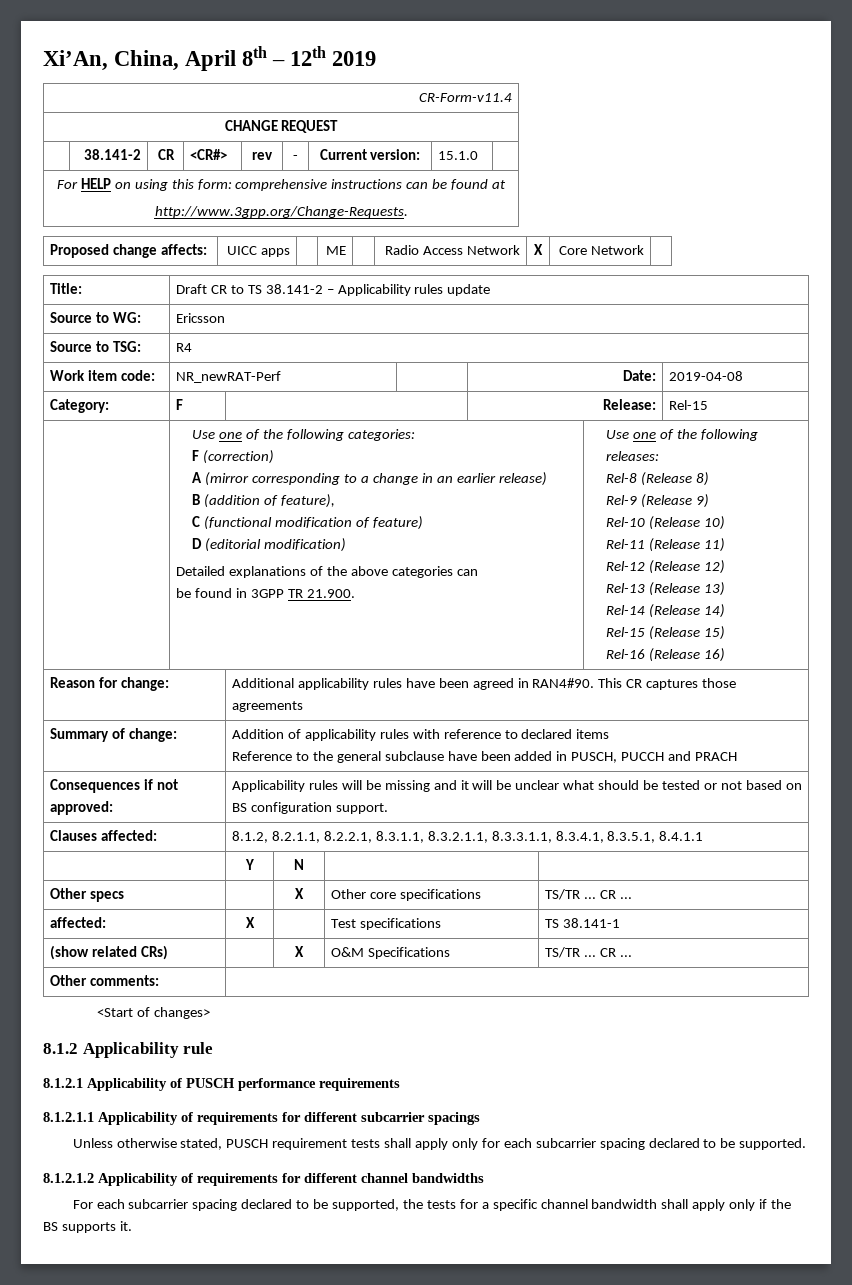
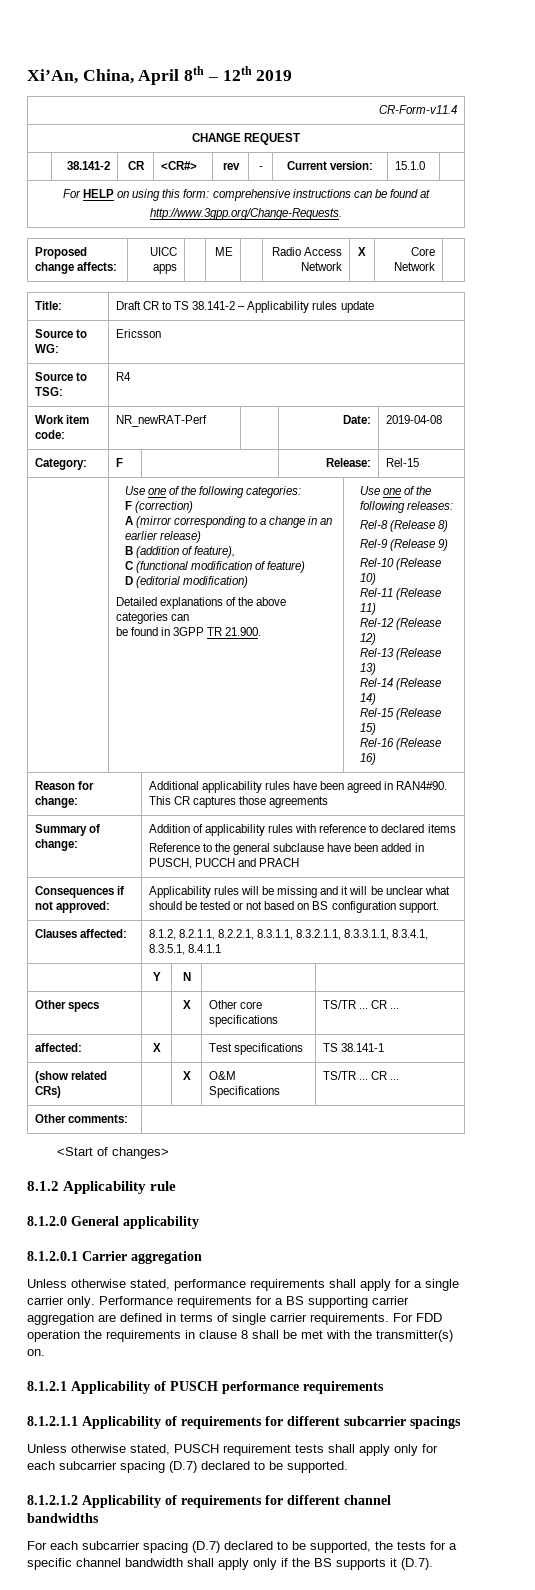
(214, 1048) none -> [27,1216,199,1229] [27,1251,202,1264] [27,1279,459,1291] [27,1296,409,1308] [27,1313,442,1325] [27,1330,453,1342] [27,1349,45,1356] // 8.1.2.0 General applicability // 8.1.2.0.1 Carrier aggregation // Unless otherwise stated, performance requirements shall apply for a single carrier only. Performance requirements for a BS supporting carrier aggregation are defined in terms of single carrier requirements. For FDD operation the requirements in clause 8 shall be met with the transmitter(s) on.
(645, 1144) none -> [169,1461,197,1473] (D.7)
(238, 1205) none -> [192,1541,220,1553] (D.7)
[119,1221,132,1231] it. -> [390,1558,433,1570] it (D.7).

